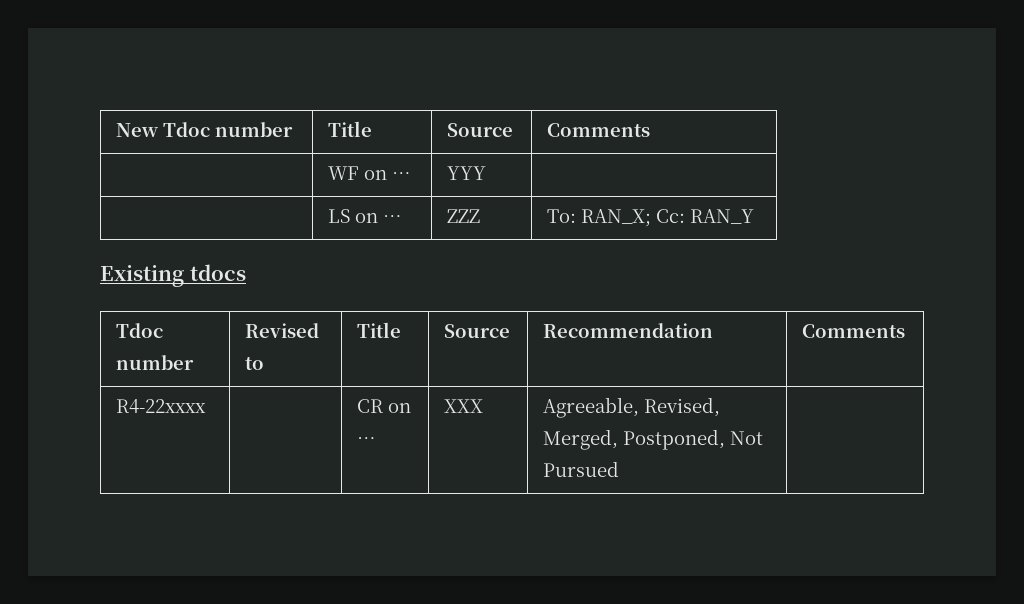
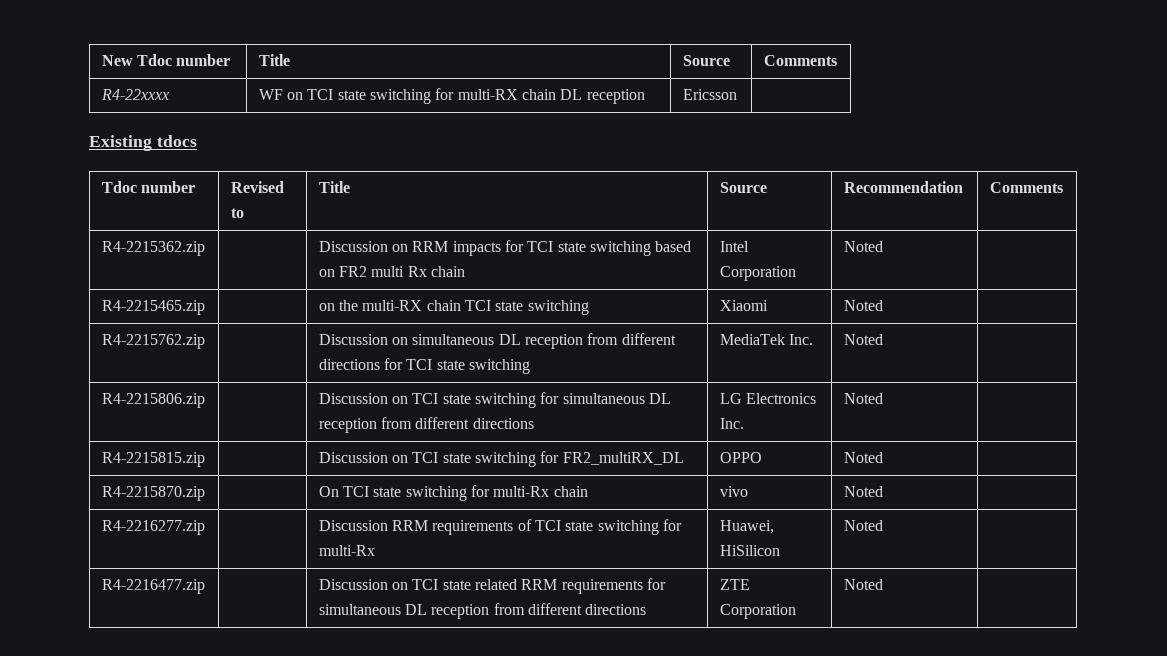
(651, 130) none -> [100,89,169,100] R4-22xxxx
[392,172,412,180] [447,166,487,180] [328,209,403,223] [447,209,481,223] [547,209,755,227] … | YYY | // | LS on … | ZZZ | To: RAN_X; Cc: RAN_Y -> [307,88,645,104] [682,89,737,100] TCI state switching for multi-RX chain DL reception | Ericsson |
[116,399,207,413] [357,399,412,413] [357,437,377,445] [444,399,484,413] [543,397,721,418] [543,429,764,450] [543,461,620,477] R4-22xxxx | | CR on … | XXX | Agreeable, Revised, Merged, Postponed, Not Pursued -> [101,241,205,256] [318,240,692,256] [318,266,466,277] [719,241,749,252] [719,266,796,281] [843,241,883,252] [101,300,205,315] [318,300,589,315] [719,300,768,311] [843,300,883,311] [101,334,205,349] [318,333,676,349] [318,358,531,374] [719,334,814,345] [843,334,883,345] [101,393,205,408] [318,392,672,408] [318,417,534,433] [719,393,817,404] [719,418,744,429] [843,393,883,404] [101,452,205,467] [318,451,684,467] [719,452,762,463] [843,452,883,463] [101,486,205,501] [318,485,588,501] [719,486,748,497] [843,486,883,497] [101,520,205,535] [318,519,683,535] [318,545,375,556] [719,520,774,534] [719,545,780,556] [843,520,883,531] [101,579,205,594] [318,578,667,594] [318,603,647,619] [719,579,750,590] [719,604,796,619] [843,579,883,590] R4-2215362.zip | | Discussion on RRM impacts for TCI state switching based on FR2 multi Rx chain | Intel Corporation | Noted | // R4-2215465.zip | | on the multi-RX chain TCI state switching | Xiaomi | Noted | // R4-2215762.zip | | Discussion on simultaneous DL reception from different directions for TCI state switching | MediaTek Inc. | Noted | // R4-2215806.zip | | Discussion on TCI state switching for simultaneous DL reception from different directions | LG Electronics Inc. | Noted | // R4-2215815.zip | | Discussion on TCI state switching for FR2_multiRX_DL | OPPO | Noted | // R4-2215870.zip | | On TCI state switching for multi-Rx chain | vivo | Noted | // R4-2216277.zip | | Discussion RRM requirements of TCI state switching for multi-Rx | Huawei, HiSilicon | Noted | // R4-2216477.zip | | Discussion on TCI state related RRM requirements for simultaneous DL reception from different directions | ZTE Corporation | Noted

